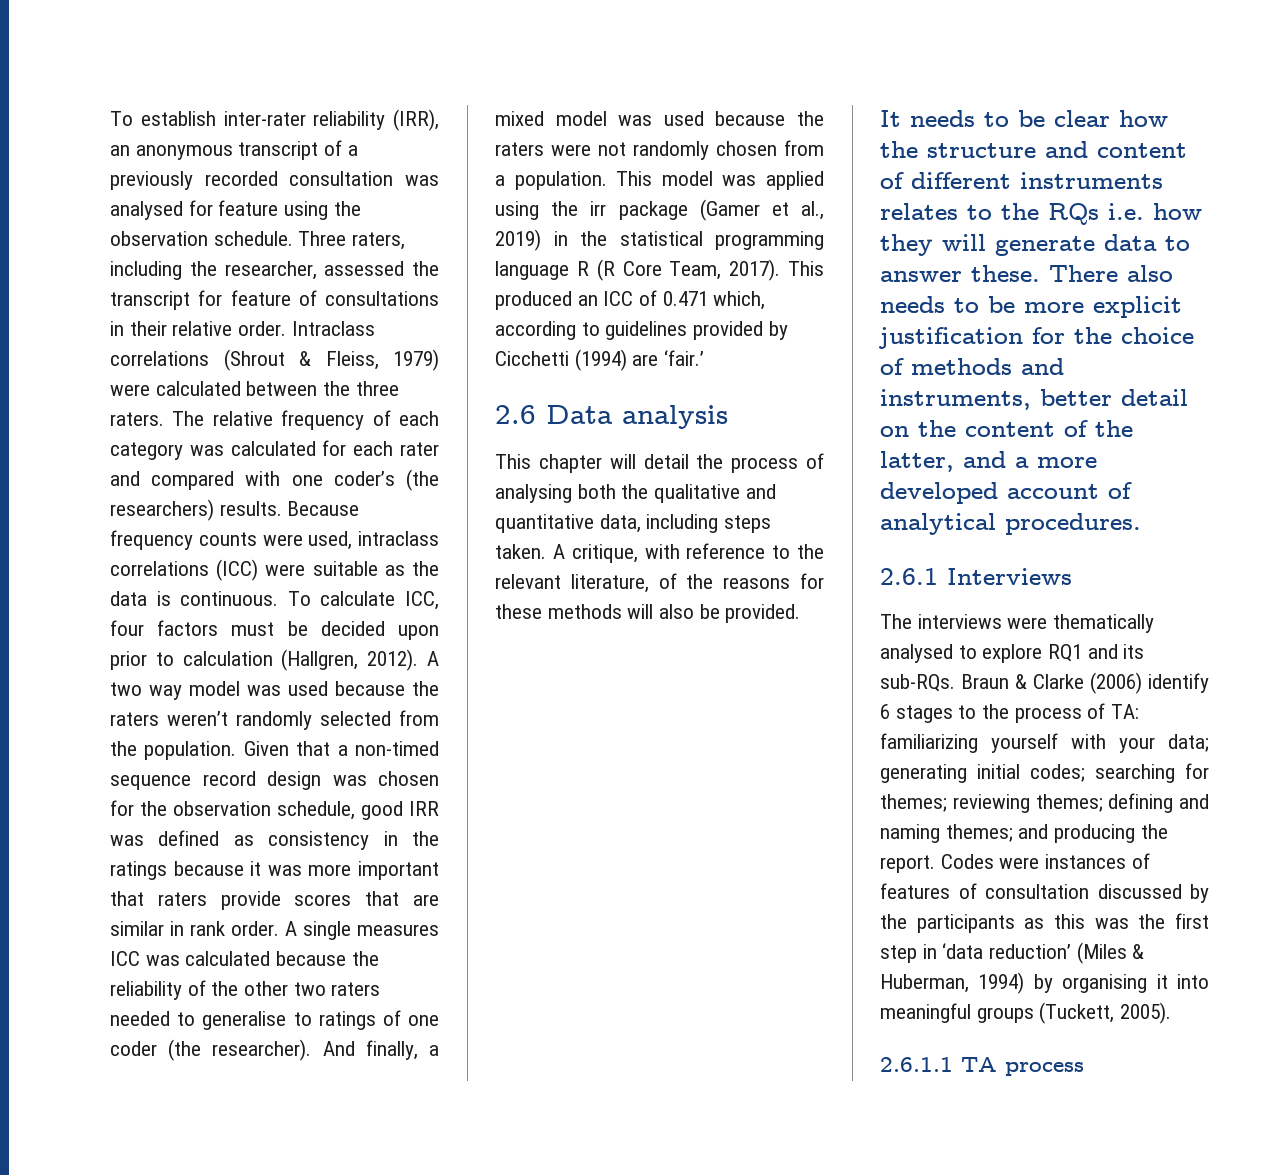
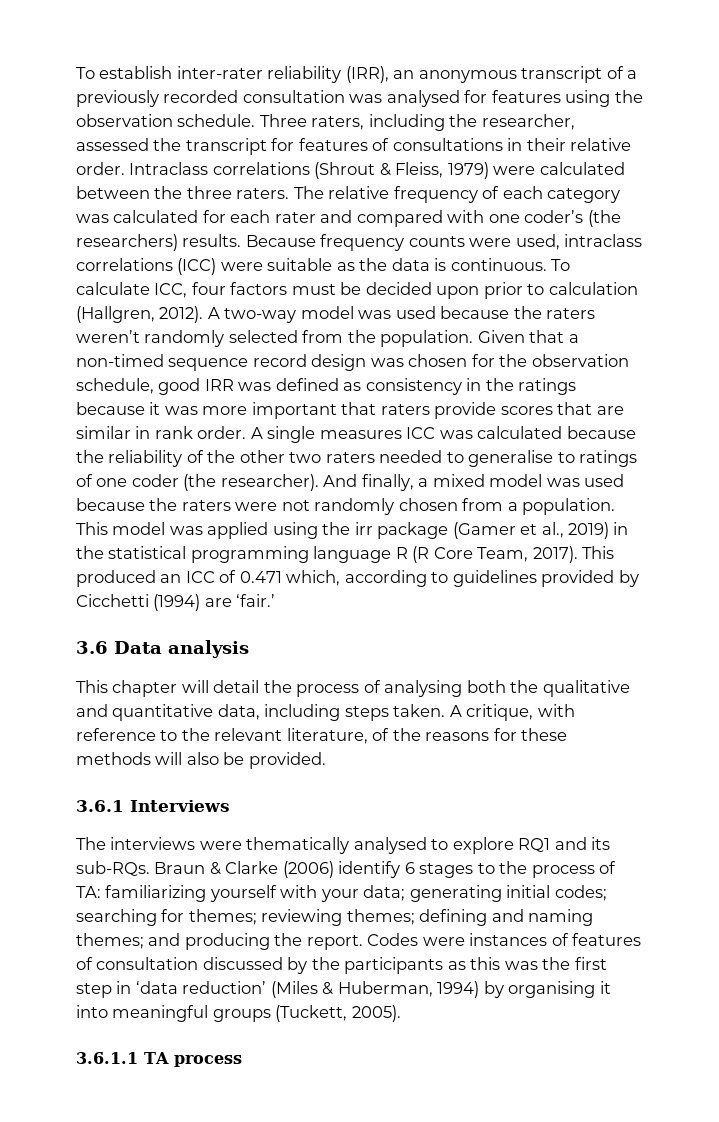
[218,200,279,216] feature -> [491,90,561,103] features
[230,290,291,306] feature -> [298,138,368,151] features
[110,682,182,700] two way -> [224,308,297,323] two-way
[495,405,536,424] 2.6 -> [76,641,108,654] 3.6
[880,110,1168,127] [880,141,1187,158] [880,172,1163,189] [880,203,1202,225] [880,234,1190,256] [880,265,1173,282] [880,296,1182,318] [879,327,1194,349] [880,358,1064,375] [880,389,1188,410] [880,420,1133,437] [880,451,1097,472] [880,482,1132,504] [880,513,1141,535] [880,568,938,585] It needs to be clear how the structure and content of different instruments relates to the RQs i.e. how they will generate data to answer these. There also needs to be more explicit justification for the choice of methods and instruments, better detail on the content of the latter, and a more developed account of analytical procedures. // 2.6.1 -> [76,800,124,812] 3.6.1
[880,1057,953,1072] 2.6.1.1 -> [76,1052,138,1064] 3.6.1.1

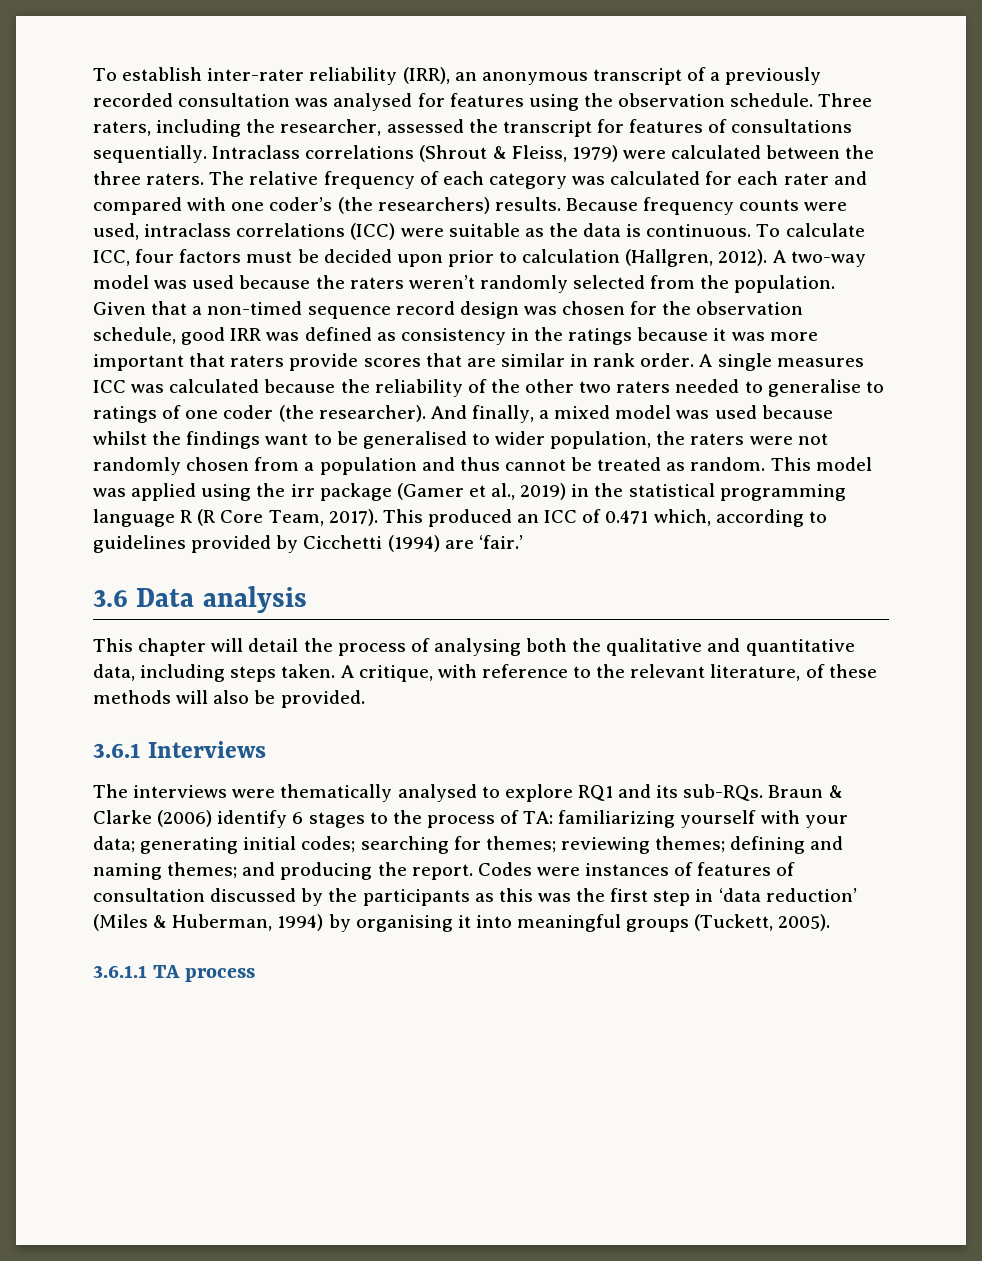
[507,138,632,151] [76,162,125,175] in their relative order. -> [93,145,207,163] sequentially.
(145, 504) none -> [93,431,652,449] whilst the findings want to be generalised to wider population,
[522,498,616,515] population. -> [319,457,766,475] population and thus cannot be treated as random.
[392,728,517,741] the reasons for -> (825, 671) none

